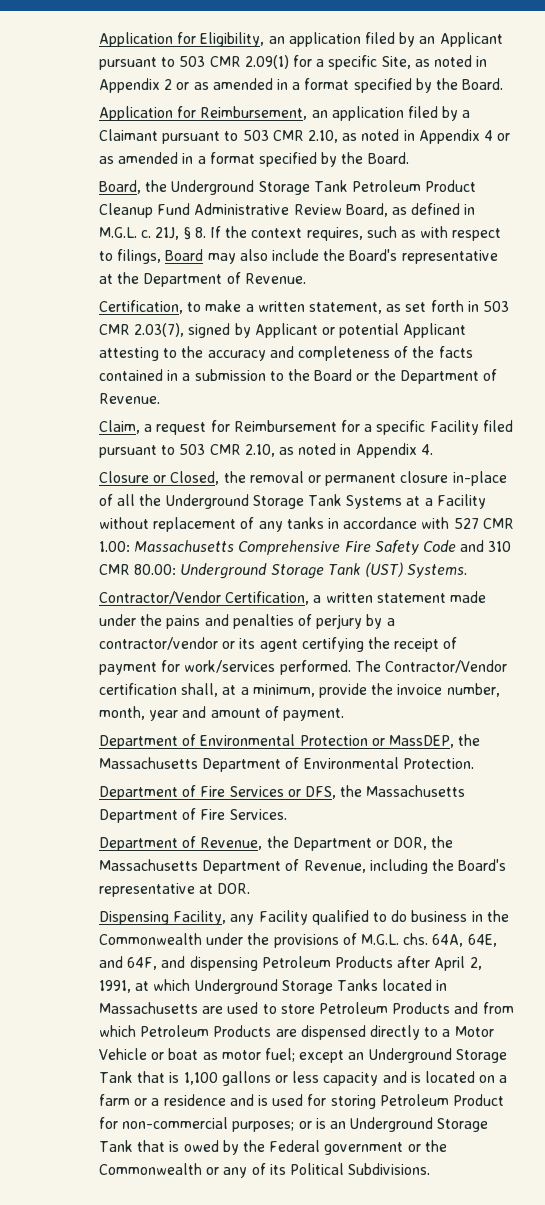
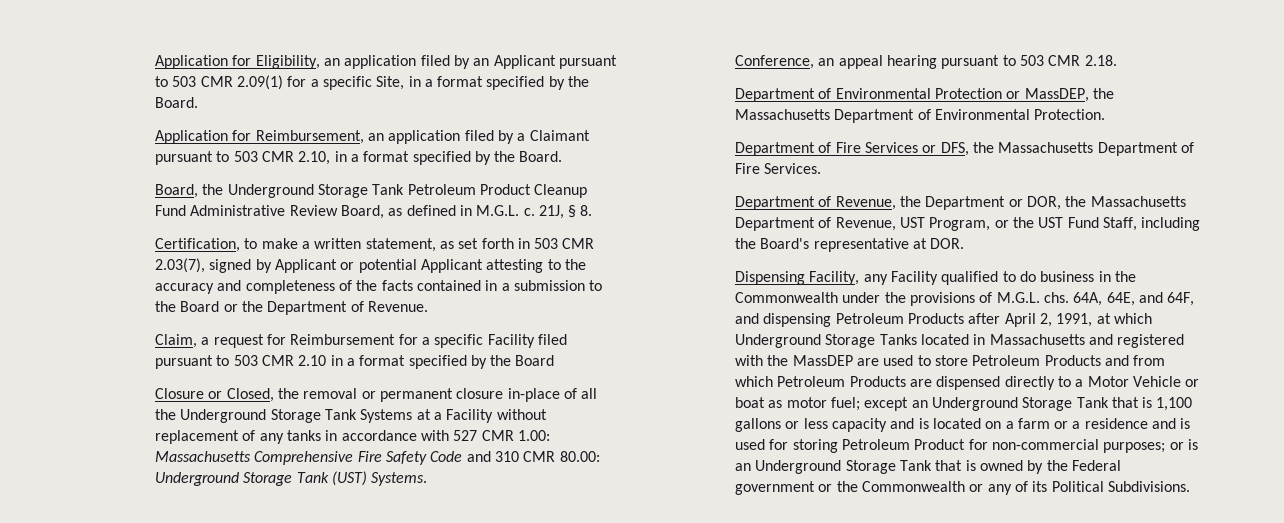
[414,55,488,67] [99,78,273,93] as noted in Appendix 2 or as amended -> (405, 83) none
[342,129,511,144] [99,152,179,164] as noted in Appendix 4 or as amended -> (331, 158) none
[209,226,502,241] [99,249,498,264] [99,272,306,287] If the context requires, such as with respect to filings, Board may also include the Board's representative at the Department of Revenue. -> (593, 210) none
[244,443,433,458] 2.10, as noted in Appendix 4. -> [298,355,555,369] 2.10 in a format specified by the Board
[99,591,486,605] [99,614,395,629] [99,637,458,652] [99,660,507,675] [99,683,500,698] [99,706,344,721] Contractor/Vendor Certification, a written statement made under the pains and penalties of perjury by a contractor/vendor or its agent certifying the receipt of payment for work/services performed. The Contractor/Vendor certification shall, at a minimum, provide the invoice number, month, year and amount of payment. -> [734,55,1117,69] Conference, an appeal hearing pursuant to 503 CMR 2.18.
(366, 866) none -> [899,217,1137,231] UST Program, or the UST Fund Staff,
(199, 1008) none -> [1088,334,1185,348] [734,355,853,366] and registered with the MassDEP
[183,1140,219,1152] owed -> [979,460,1023,471] owned

